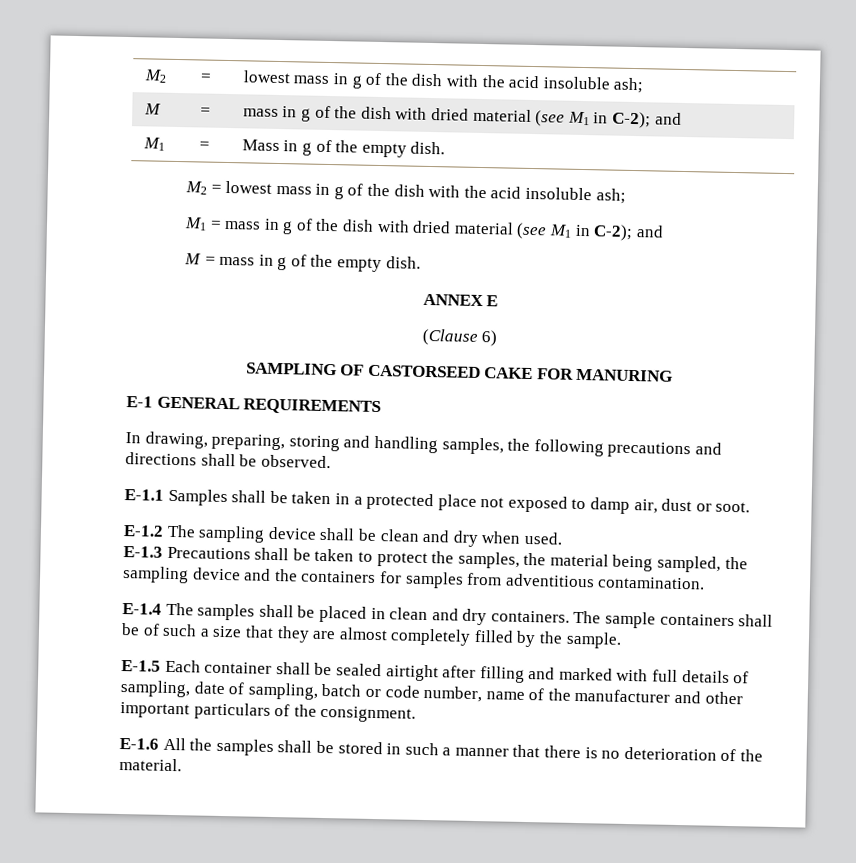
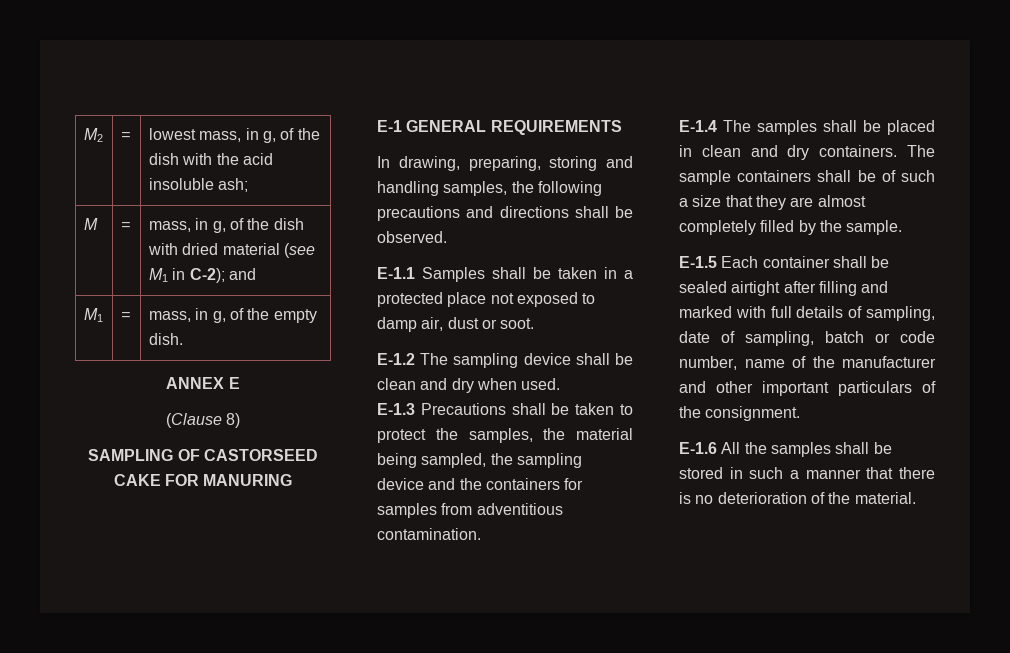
[293,73,363,89] mass in g -> [199,128,276,143] mass, in g,
[242,106,312,122] mass in g -> [148,218,226,233] mass, in g,
[241,139,446,158] [184,180,626,204] [183,217,664,242] [183,253,288,271] Mass in g of the empty dish. // M2 = lowest mass in g of the dish with the acid insoluble ash; // M1 = mass in g of the dish with dried material (see M1 in C-2); and // M = mass in g -> [148,308,226,323] mass, in g,
[481,330,499,347] 6) -> [226,413,241,428] 8)

